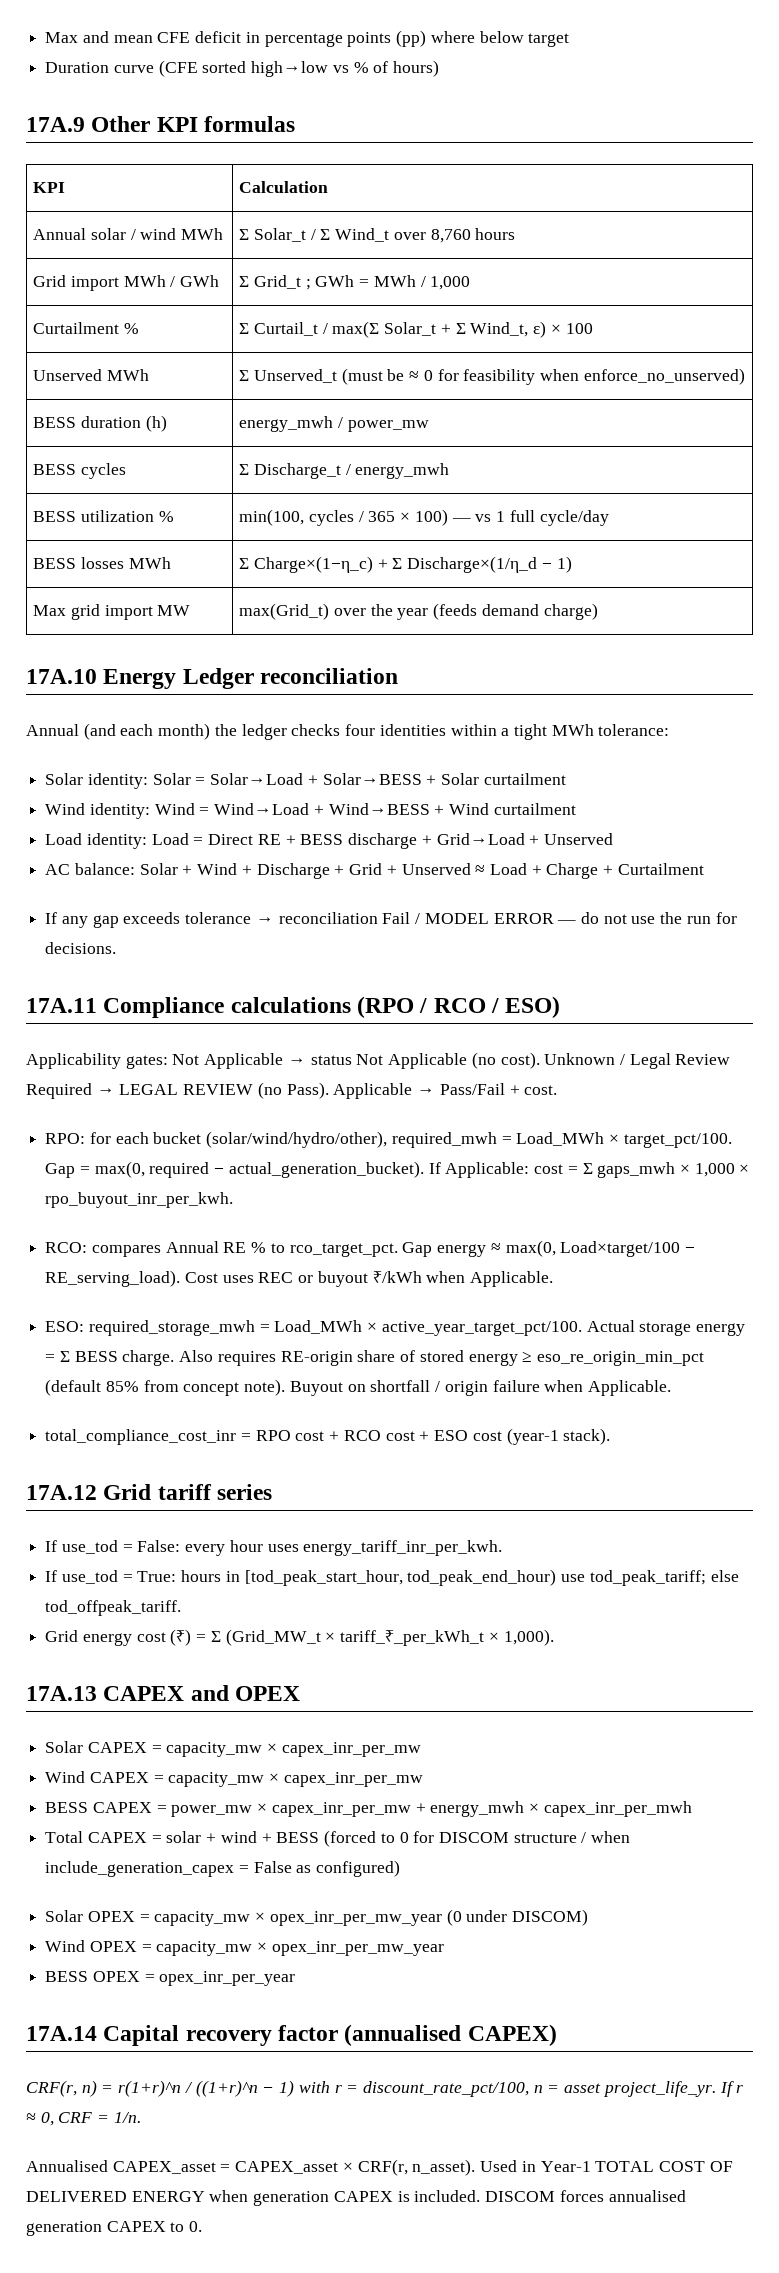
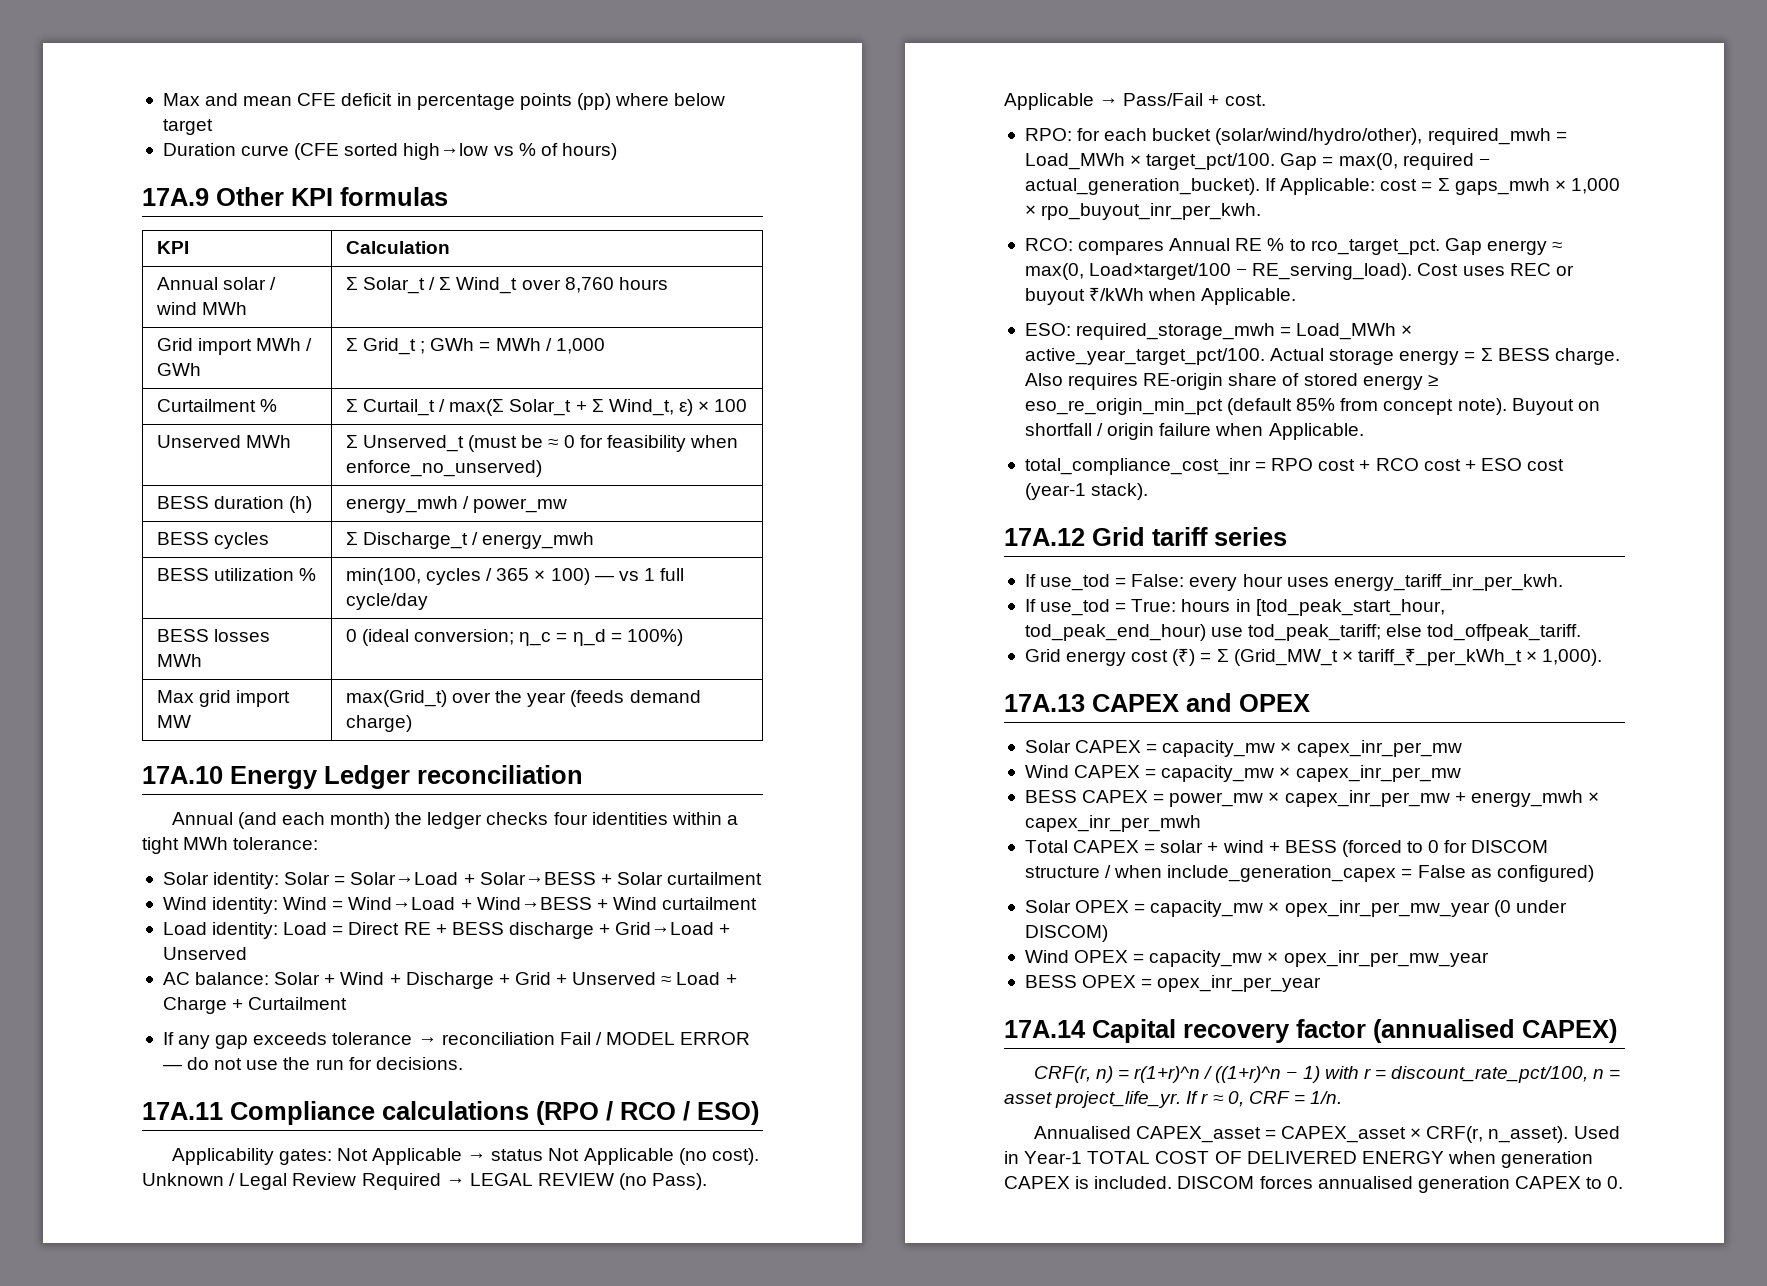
[239,556,572,573] Σ Charge×(1−η_c) + Σ Discharge×(1/η_d − 1) -> [345,629,683,646] 0 (ideal conversion; η_c = η_d = 100%)

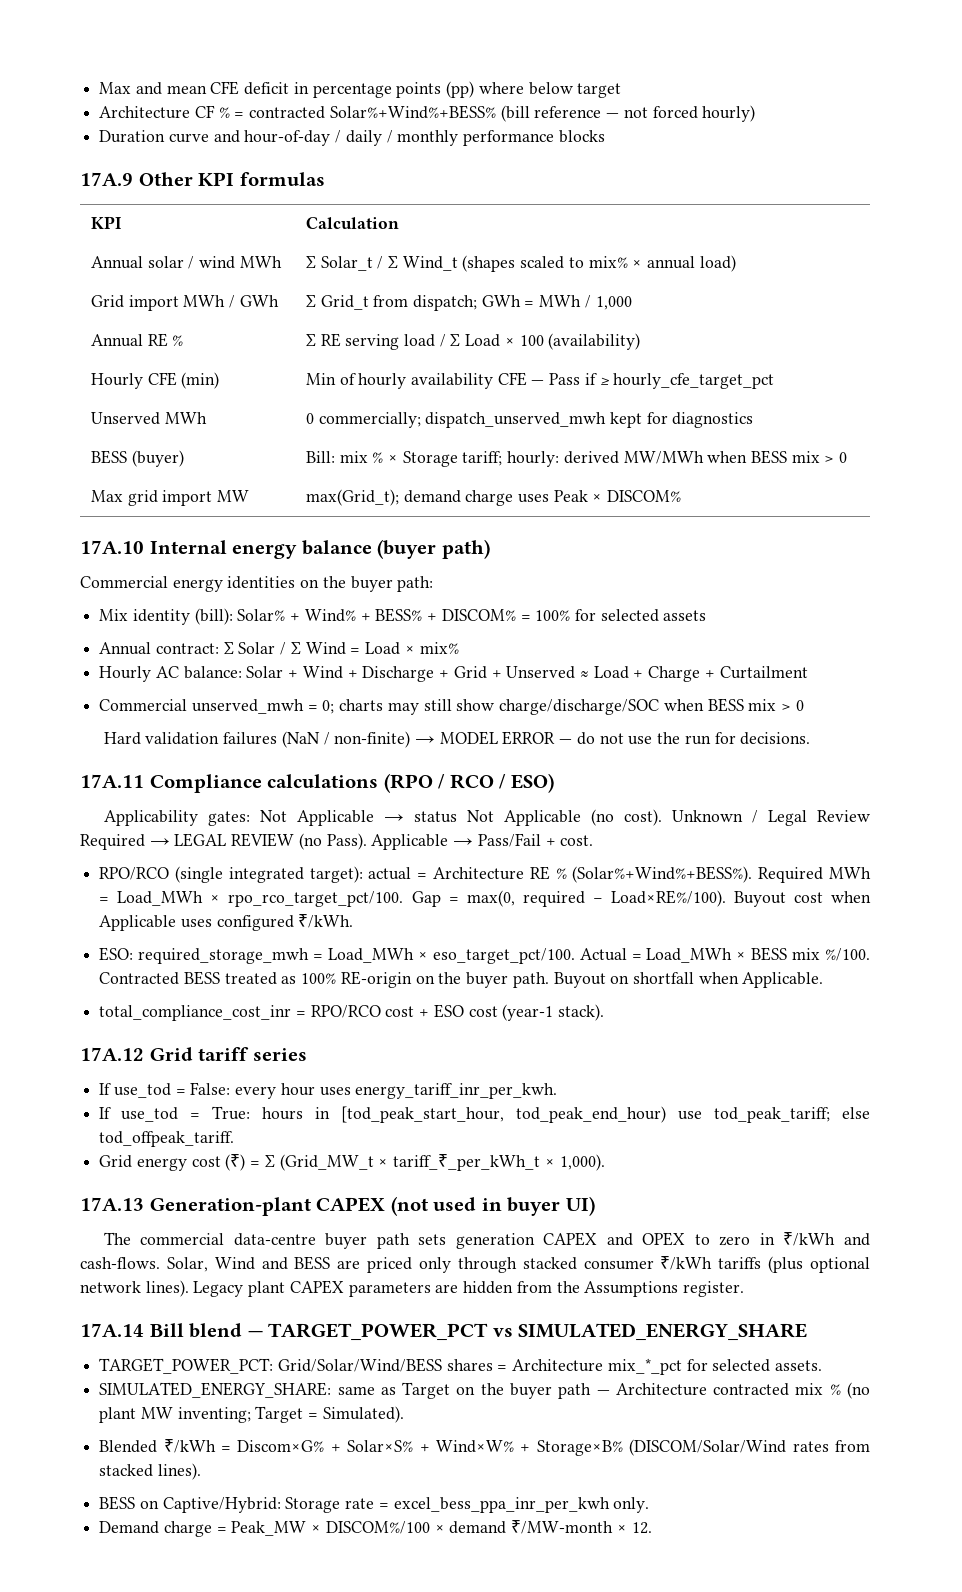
[162,143,617,160] Duration curve (CFE sorted high→low vs % of hours) -> [99,105,756,122] [99,130,605,146] Architecture CF % = contracted Solar%+Wind%+BESS% (bill reference — not forced hourly) // Duration curve and hour-of-day / daily / monthly performance blocks
[521,277,668,293] over 8,760 hours -> [462,255,736,272] (shapes scaled to mix% × annual load)
[420,341,426,354] ; -> [373,295,477,311] from dispatch;
[156,399,256,412] Curtailment -> [90,333,168,347] Annual RE
[363,399,748,416] [156,435,292,448] [345,435,738,452] [345,460,542,477] [156,496,313,513] [345,496,568,513] [156,532,270,549] [345,532,595,549] [156,568,317,581] [345,568,685,585] [345,593,428,610] [156,629,271,642] [156,654,202,667] [345,629,683,646] [156,690,291,707] [156,715,191,728] [345,690,701,707] [345,715,412,732] [142,765,583,789] [171,812,738,829] [142,837,319,854] [162,872,763,889] [162,897,758,914] [162,922,731,939] [162,947,247,960] Curtail_t / max(Σ Solar_t + Σ Wind_t, ε) × 100 // Unserved MWh | Σ Unserved_t (must be ≈ 0 for feasibility when enforce_no_unserved) // BESS duration (h) | energy_mwh / power_mw // BESS cycles | Σ Discharge_t / energy_mwh // BESS utilization % | min(100, cycles / 365 × 100) — vs 1 full cycle/day // BESS losses MWh | 0 (ideal conversion; η_c = η_d = 100%) // Max grid import MW | max(Grid_t) over the year (feeds demand charge) // 17A.10 Energy Ledger reconciliation // Annual (and each month) the ledger checks four identities within a tight MWh tolerance: // Solar identity: Solar = Solar→Load + Solar→BESS + Solar curtailment // Wind identity: Wind = Wind→Load + Wind→BESS + Wind curtailment // Load identity: Load = Direct RE + BESS discharge + Grid→Load + Unserved // -> [320,333,641,350] [90,372,220,389] [305,372,775,389] [90,412,207,425] [305,412,754,428] [90,450,184,467] [305,450,848,467] [90,490,249,506] [305,489,682,506] [80,539,490,559] [80,576,434,592] [99,608,707,625] [99,642,459,655] [99,666,152,682] RE serving load / Σ Load × 100 (availability) // Hourly CFE (min) | Min of hourly availability CFE — Pass if ≥ hourly_cfe_target_pct // Unserved MWh | 0 commercially; dispatch_unserved_mwh kept for diagnostics // BESS (buyer) | Bill: mix % × Storage tariff; hourly: derived MW/MWh when BESS mix > 0 // Max grid import MW | max(Grid_t); demand charge uses Peak × DISCOM% // 17A.10 Internal energy balance (buyer path) // Commercial energy identities on the buyer path: // Mix identity (bill): Solar% + Wind% + BESS% + DISCOM% = 100% for selected assets // Annual contract: Σ Solar / Σ Wind = Load × mix% // Hourly
[162,1032,602,1049] If any gap exceeds tolerance → reconciliation Fail / -> [99,698,804,715] [103,731,436,748] Commercial unserved_mwh = 0; charts may still show charge/discharge/SOC when BESS mix > 0 // Hard validation failures (NaN / non-finite) →
[1024,128,1567,145] [1024,153,1276,170] RPO: for each bucket (solar/wind/hydro/other), required_mwh = Load_MWh × target_pct/100. -> [99,866,871,883] [99,891,404,907] RPO/RCO (single integrated target): actual = Architecture RE % (Solar%+Wind%+BESS%). Required MWh = Load_MWh × rpo_rco_target_pct/100.
[1024,178,1620,195] [1024,203,1262,220] [1024,238,1563,255] [1024,263,1574,280] [1024,287,1297,305] actual_generation_bucket). If Applicable: cost = Σ gaps_mwh × 1,000 × rpo_buyout_inr_per_kwh. // RCO: compares Annual RE % to rco_target_pct. Gap energy ≈ max(0, Load×target/100 − RE_serving_load). Cost uses REC or buyout ₹/kWh when Applicable. -> [610,890,871,907] [99,914,354,931] Load×RE%/100). Buyout cost when Applicable uses configured ₹/kWh.
[1024,348,1620,365] [1024,373,1438,390] [1024,398,1600,415] [1024,423,1212,440] active_year_target_pct/100. Actual storage energy = Σ BESS charge. Also requires RE-origin share of stored energy ≥ eso_re_origin_min_pct (default 85% from concept note). Buyout on shortfall / origin failure -> [432,947,871,964] [99,971,694,988] eso_target_pct/100. Actual = Load_MWh × BESS mix %/100. Contracted BESS treated as 100% RE-origin on the buyer path. Buyout on shortfall
[1271,458,1419,471] RPO cost + RCO -> [310,1005,381,1018] RPO/RCO
[1092,693,1310,712] [1024,740,1462,757] [1024,765,1461,782] [1024,790,1599,807] [1024,815,1201,832] [1024,840,1549,857] [1024,865,1594,882] [1024,900,1567,917] [1024,925,1108,942] [1024,950,1489,967] [1024,975,1322,992] [1004,1019,1617,1043] [1033,1066,1621,1083] [1004,1091,1343,1108] [1033,1126,1620,1143] [1004,1151,1594,1168] [1004,1176,1624,1193] CAPEX and OPEX // Solar CAPEX = capacity_mw × capex_inr_per_mw // Wind CAPEX = capacity_mw × capex_inr_per_mw // BESS CAPEX = power_mw × capex_inr_per_mw + energy_mwh × capex_inr_per_mwh // Total CAPEX = solar + wind + BESS (forced to 0 for DISCOM structure / when include_generation_capex = False as configured) // Solar OPEX = capacity_mw × opex_inr_per_mw_year (0 under DISCOM) // Wind OPEX = capacity_mw × opex_inr_per_mw_year // BESS OPEX = opex_inr_per_year // 17A.14 Capital recovery factor (annualised CAPEX) // CRF(r, n) = r(1+r)^n / ((1+r)^n − 1) with r = discount_rate_pct/100, n = asset project_life_yr. If r ≈ 0, CRF = 1/n. // Annualised CAPEX_asset = CAPEX_asset × CRF(r, n_asset). Used in Year-1 TOTAL COST OF DELIVERED ENERGY when generation CAPEX is included. DISCOM forces annualised generation CAPEX to 0. -> [149,1196,595,1216] [103,1232,870,1249] [80,1256,870,1273] [80,1280,744,1297] [80,1323,808,1341] [99,1358,823,1375] [99,1382,871,1399] [99,1406,404,1423] [99,1439,871,1456] [99,1463,201,1480] [99,1496,650,1513] [99,1520,652,1537] Generation-plant CAPEX (not used in buyer UI) // The commercial data-centre buyer path sets generation CAPEX and OPEX to zero in ₹/kWh and cash-flows. Solar, Wind and BESS are priced only through stacked consumer ₹/kWh tariffs (plus optional network lines). Legacy plant CAPEX parameters are hidden from the Assumptions register. // 17A.14 Bill blend — TARGET_POWER_PCT vs SIMULATED_ENERGY_SHARE // TARGET_POWER_PCT: Grid/Solar/Wind/BESS shares = Architecture mix_*_pct for selected assets. // SIMULATED_ENERGY_SHARE: same as Target on the buyer path — Architecture contracted mix % (no plant MW inventing; Target = Simulated). // Blended ₹/kWh = Discom×G% + Solar×S% + Wind×W% + Storage×B% (DISCOM/Solar/Wind rates from stacked lines). // BESS on Captive/Hybrid: Storage rate = excel_bess_ppa_inr_per_kwh only. // Demand charge = Peak_MW × DISCOM%/100 × demand ₹/MW-month × 12.

